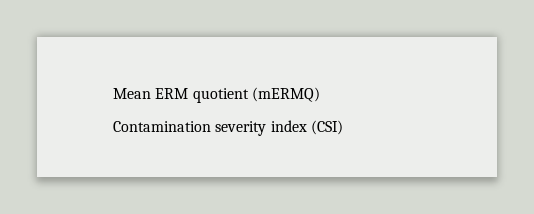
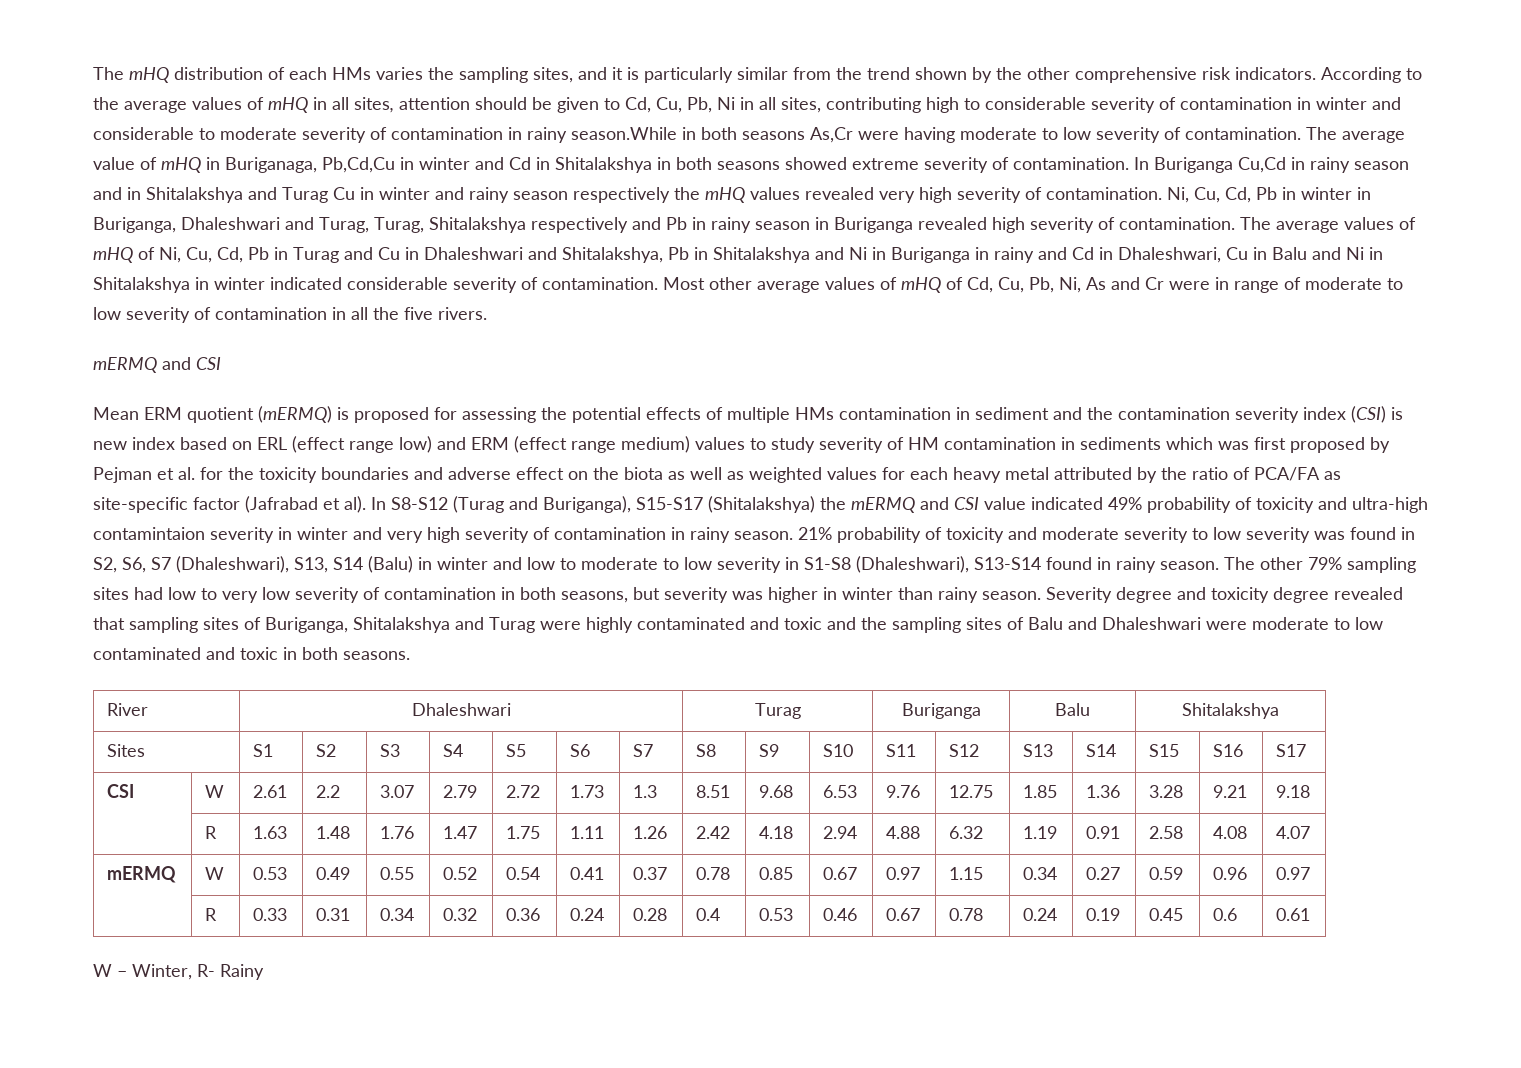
[113,87,320,103] [113,120,343,136] Mean ERM quotient (mERMQ) // Contamination severity index (CSI) -> [93,67,1422,83] [93,97,1401,113] [93,127,1405,143] [93,157,1409,173] [93,187,1371,203] [93,217,1416,233] [93,247,1383,263] [93,277,1403,293] [93,307,487,323] [93,357,221,373] [93,406,1403,423] [93,436,1390,453] [93,467,1341,483] [93,496,1428,513] [93,527,1415,543] [93,556,1416,573] [93,587,1403,603] [93,617,1383,633] [93,647,410,660] [107,703,149,716] [411,703,511,716] [754,703,801,719] [901,703,981,719] [1055,703,1090,716] [1182,703,1279,719] [107,744,146,757] [253,744,274,757] [316,744,337,757] [380,744,401,757] [443,744,464,757] [506,744,527,757] [570,744,591,757] [633,744,654,757] [696,744,717,757] [759,744,780,757] [823,744,854,757] [886,744,917,757] [949,744,980,757] [1023,744,1054,757] [1086,744,1117,757] [1149,744,1180,757] [1213,744,1244,757] [1276,744,1307,757] [107,784,135,798] [205,785,225,798] [253,785,288,798] [316,785,341,798] [380,785,415,798] [443,785,478,798] [506,785,541,798] [570,785,605,798] [633,785,658,798] [696,785,731,798] [759,785,794,798] [823,785,858,798] [886,785,921,798] [949,785,994,798] [1023,785,1058,798] [1086,785,1121,798] [1149,785,1184,798] [1213,785,1248,798] [1276,785,1311,798] [205,826,218,839] [253,826,288,839] [316,826,351,839] [380,826,415,839] [443,826,478,839] [506,826,541,839] [570,826,605,839] [633,826,668,839] [696,826,731,839] [759,826,794,839] [823,826,858,839] [886,826,921,839] [949,826,984,839] [1023,826,1058,839] [1086,826,1121,839] [1149,826,1184,839] [1213,826,1248,839] [1276,826,1311,839] [107,866,177,883] [205,867,225,880] [253,867,288,880] [316,867,351,880] [380,867,415,880] [443,867,478,880] [506,867,541,880] [570,867,605,880] [633,867,668,880] [696,867,731,880] [759,867,794,880] [823,867,858,880] [886,867,921,880] [949,867,984,880] [1023,867,1058,880] [1086,867,1121,880] [1149,867,1184,880] [1213,867,1248,880] [1276,867,1311,880] [205,908,218,921] [253,908,288,921] [316,908,351,921] [380,908,415,921] [443,908,478,921] [506,908,541,921] [570,908,605,921] [633,908,668,921] [696,908,721,921] [759,908,794,921] [823,908,858,921] [886,908,921,921] [949,908,984,921] [1023,908,1058,921] [1086,908,1121,921] [1149,908,1184,921] [1213,908,1238,921] [1276,908,1311,921] [93,964,264,980] The mHQ distribution of each HMs varies the sampling sites, and it is particularly similar from the trend shown by the other comprehensive risk indicators. According to the average values of mHQ in all sites, attention should be given to Cd, Cu, Pb, Ni in all sites, contributing high to considerable severity of contamination in winter and considerable to moderate severity of contamination in rainy season.While in both seasons As,Cr were having moderate to low severity of contamination. The average value of mHQ in Buriganaga, Pb,Cd,Cu in winter and Cd in Shitalakshya in both seasons showed extreme severity of contamination. In Buriganga Cu,Cd in rainy season and in Shitalakshya and Turag Cu in winter and rainy season respectively the mHQ values revealed very high severity of contamination. Ni, Cu, Cd, Pb in winter in Buriganga, Dhaleshwari and Turag, Turag, Shitalakshya respectively and Pb in rainy season in Buriganga revealed high severity of contamination. The average values of mHQ of Ni, Cu, Cd, Pb in Turag and Cu in Dhaleshwari and Shitalakshya, Pb in Shitalakshya and Ni in Buriganga in rainy and Cd in Dhaleshwari, Cu in Balu and Ni in Shitalakshya in winter indicated considerable severity of contamination. Most other average values of mHQ of Cd, Cu, Pb, Ni, As and Cr were in range of moderate to low severity of contamination in all the five rivers. // mERMQ and CSI // Mean ERM quotient (mERMQ) is proposed for assessing the potential effects of multiple HMs contamination in sediment and the contamination severity index (CSI) is new index based on ERL (effect range low) and ERM (effect range medium) values to study severity of HM contamination in sediments which was first proposed by Pejman et al. for the toxicity boundaries and adverse effect on the biota as well as weighted values for each heavy metal attributed by the ratio of PCA/FA as site-specific factor (Jafrabad et al). In S8-S12 (Turag and Buriganga), S15-S17 (Shitalakshya) the mERMQ and CSI value indicated 49% probability of toxicity and ultra-high contamintaion severity in winter and very high severity of contamination in rainy season. 21% probability of toxicity and moderate severity to low severity was found in S2, S6, S7 (Dhaleshwari), S13, S14 (Balu) in winter and low to moderate to low severity in S1-S8 (Dhaleshwari), S13-S14 found in rainy season. The other 79% sampling sites had low to very low severity of contamination in both seasons, but severity was higher in winter than rainy season. Severity degree and toxicity degree revealed that sampling sites of Buriganga, Shitalakshya and Turag were highly contaminated and toxic and the sampling sites of Balu and Dhaleshwari were moderate to low contaminated and toxic in both seasons. // River | Dhaleshwari | Turag | Buriganga | Balu | Shitalakshya // Sites | S1 | S2 | S3 | S4 | S5 | S6 | S7 | S8 | S9 | S10 | S11 | S12 | S13 | S14 | S15 | S16 | S17 // CSI | W | 2.61 | 2.2 | 3.07 | 2.79 | 2.72 | 1.73 | 1.3 | 8.51 | 9.68 | 6.53 | 9.76 | 12.75 | 1.85 | 1.36 | 3.28 | 9.21 | 9.18 // | R | 1.63 | 1.48 | 1.76 | 1.47 | 1.75 | 1.11 | 1.26 | 2.42 | 4.18 | 2.94 | 4.88 | 6.32 | 1.19 | 0.91 | 2.58 | 4.08 | 4.07 // mERMQ | W | 0.53 | 0.49 | 0.55 | 0.52 | 0.54 | 0.41 | 0.37 | 0.78 | 0.85 | 0.67 | 0.97 | 1.15 | 0.34 | 0.27 | 0.59 | 0.96 | 0.97 // | R | 0.33 | 0.31 | 0.34 | 0.32 | 0.36 | 0.24 | 0.28 | 0.4 | 0.53 | 0.46 | 0.67 | 0.78 | 0.24 | 0.19 | 0.45 | 0.6 | 0.61 // W – Winter, R- Rainy

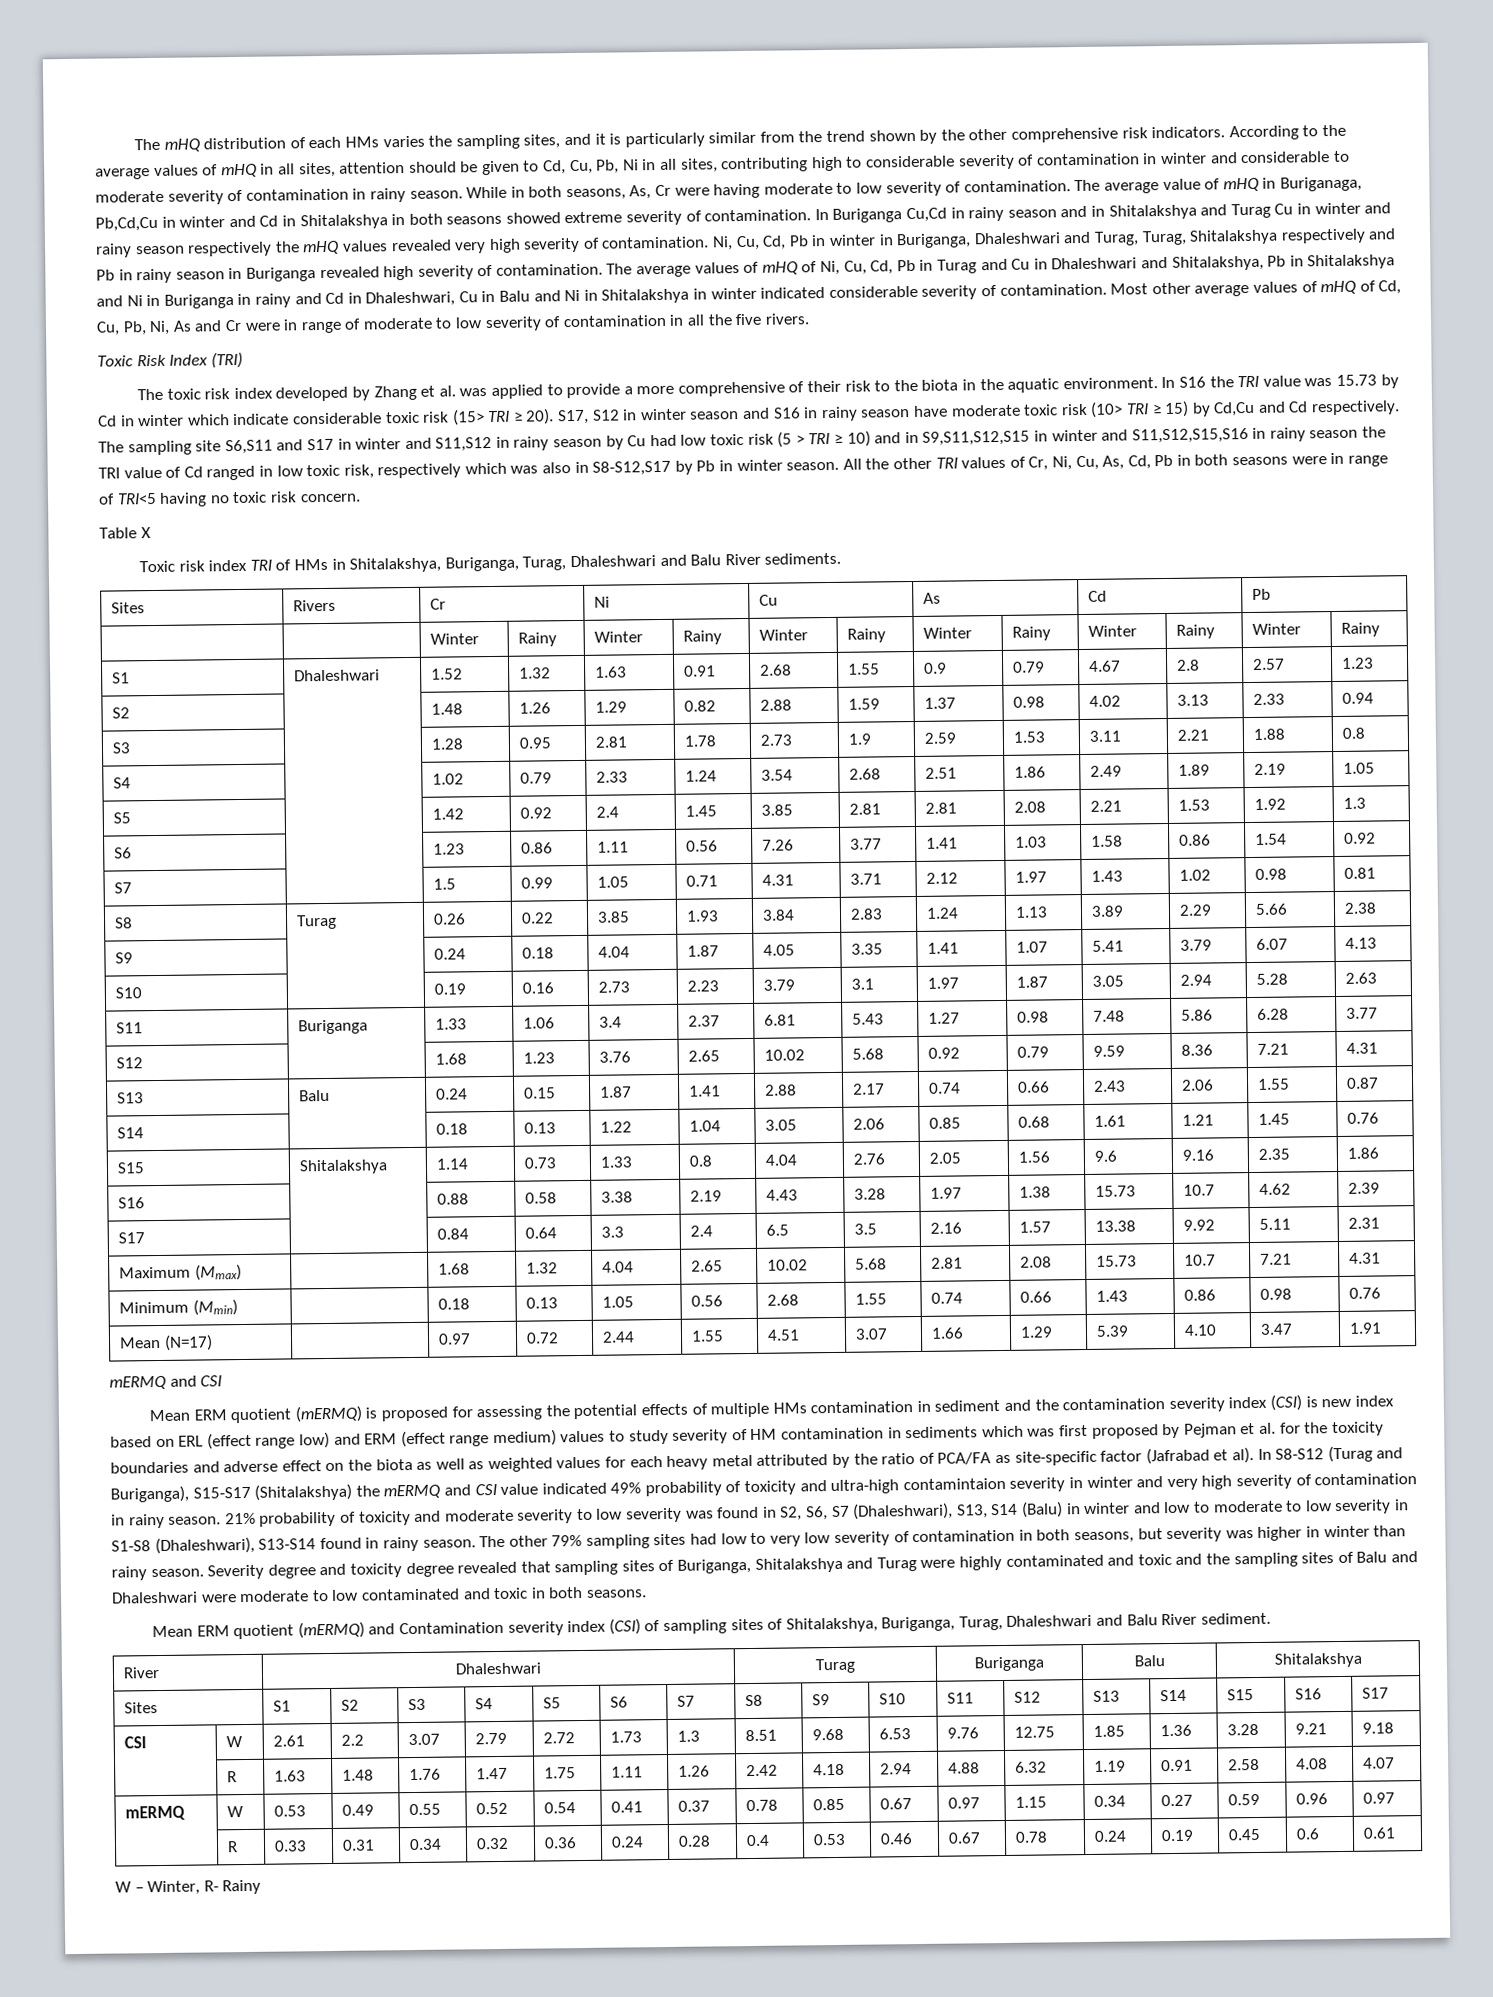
[571,127,853,143] season.While in both seasons As,Cr -> [409,184,672,201] season. While in both seasons, As, Cr
(487, 313) none -> [97,351,243,369] [137,374,1399,402] [98,400,1401,427] [98,426,1387,456] [98,452,1388,481] [98,491,361,507] [99,527,151,539] [139,552,842,573] [110,602,145,614] [292,599,336,612] [429,598,446,610] [593,596,610,608] [758,594,778,606] [922,592,941,604] [1087,590,1107,602] [1251,588,1271,600] [429,633,479,645] [517,632,557,647] [593,631,643,643] [682,630,722,645] [758,629,808,641] [846,628,886,643] [922,627,972,639] [1011,626,1051,641] [1087,625,1137,637] [1175,624,1215,639] [1251,623,1301,635] [1340,622,1380,637] [111,672,130,684] [293,669,380,682] [430,668,463,680] [518,667,551,679] [594,666,627,678] [683,665,716,677] [759,664,792,676] [847,663,880,675] [923,662,947,674] [1012,661,1045,673] [1088,660,1121,672] [1176,659,1200,671] [1252,658,1285,670] [1340,657,1374,669] [111,707,130,719] [430,703,463,715] [518,702,551,714] [594,701,627,713] [683,700,716,712] [759,699,792,711] [847,698,880,710] [923,697,956,709] [1012,696,1045,708] [1088,695,1121,707] [1176,694,1209,706] [1252,693,1285,705] [1341,692,1374,704] [111,742,131,754] [430,738,464,750] [518,737,552,749] [594,736,628,748] [683,735,717,747] [759,734,792,746] [847,733,871,745] [923,732,956,744] [1012,731,1045,743] [1088,730,1121,742] [1176,729,1209,741] [1252,728,1285,740] [1341,727,1365,739] [112,777,131,789] [431,773,464,785] [519,772,552,784] [595,771,628,783] [684,770,717,782] [760,769,793,781] [848,768,881,780] [924,767,957,779] [1013,766,1046,778] [1089,765,1122,777] [1177,764,1210,776] [1253,763,1286,775] [1342,762,1375,774] [112,812,131,824] [431,808,464,820] [519,807,552,819] [595,806,619,818] [684,805,717,817] [760,804,793,816] [848,803,881,815] [924,802,957,814] [1013,801,1046,813] [1089,800,1122,812] [1177,799,1210,811] [1253,798,1286,810] [1342,797,1366,809] [113,847,132,859] [432,843,465,855] [520,842,553,854] [596,841,629,853] [685,840,718,852] [761,839,794,851] [849,838,882,850] [925,837,958,849] [1014,836,1047,848] [1090,835,1123,847] [1178,834,1211,846] [1254,833,1287,845] [1343,832,1376,844] [113,882,132,894] [432,878,456,890] [520,877,553,889] [596,876,629,888] [685,875,718,887] [761,874,794,886] [849,873,882,885] [925,872,958,884] [1014,871,1047,883] [1090,870,1123,882] [1178,869,1211,881] [1254,868,1287,880] [1343,867,1376,879] [113,917,133,929] [295,914,337,930] [432,913,466,925] [520,912,554,924] [596,911,630,923] [685,910,719,922] [761,909,795,921] [849,908,883,920] [925,907,959,919] [1014,906,1048,918] [1090,905,1124,917] [1178,904,1212,916] [1254,903,1288,915] [1343,902,1377,914] [114,952,133,964] [433,948,466,960] [521,947,554,959] [597,946,630,958] [686,945,719,957] [762,944,795,956] [850,943,883,955] [926,942,959,954] [1015,941,1048,953] [1091,940,1124,952] [1179,939,1212,951] [1255,938,1288,950] [1344,937,1377,949] [114,987,142,999] [433,983,466,995] [521,982,554,994] [597,981,630,993] [686,980,719,992] [762,979,795,991] [850,978,874,990] [926,977,959,989] [1015,976,1048,988] [1091,975,1124,987] [1179,974,1212,986] [1255,973,1288,985] [1344,972,1377,984] [115,1022,143,1034] [297,1019,368,1035] [434,1018,467,1030] [522,1017,555,1029] [598,1016,622,1028] [687,1015,720,1027] [763,1014,796,1026] [851,1013,884,1025] [927,1012,960,1024] [1016,1011,1049,1023] [1092,1010,1125,1022] [1180,1009,1213,1021] [1256,1008,1289,1020] [1345,1007,1378,1019] [115,1057,143,1069] [434,1053,467,1065] [522,1052,555,1064] [598,1051,631,1063] [687,1050,720,1062] [763,1049,805,1061] [851,1048,884,1060] [927,1047,960,1059] [1016,1046,1049,1058] [1092,1045,1125,1057] [1180,1044,1213,1056] [1256,1043,1289,1055] [1345,1042,1378,1054] [116,1092,144,1104] [298,1089,330,1102] [435,1088,468,1100] [523,1087,556,1099] [599,1086,632,1098] [688,1085,721,1097] [764,1084,797,1096] [852,1083,885,1095] [928,1082,961,1094] [1017,1081,1050,1093] [1093,1080,1126,1092] [1180,1079,1214,1091] [1256,1078,1290,1090] [1345,1077,1379,1089] [116,1127,144,1139] [435,1123,468,1135] [523,1122,556,1134] [599,1121,632,1133] [688,1120,721,1132] [764,1119,797,1131] [852,1118,885,1130] [928,1117,961,1129] [1017,1116,1050,1128] [1093,1115,1126,1127] [1181,1114,1214,1126] [1257,1113,1290,1125] [1346,1112,1379,1124] [116,1162,145,1174] [298,1159,388,1175] [435,1158,469,1170] [523,1157,557,1169] [599,1156,632,1168] [688,1155,712,1167] [764,1154,797,1166] [852,1153,885,1165] [928,1152,961,1164] [1017,1151,1050,1163] [1093,1150,1117,1162] [1181,1149,1214,1161] [1257,1148,1290,1160] [1346,1147,1379,1159] [117,1197,145,1209] [436,1193,469,1205] [524,1192,557,1204] [600,1191,633,1203] [689,1190,722,1202] [765,1189,798,1201] [853,1188,886,1200] [929,1187,962,1199] [1018,1186,1051,1198] [1094,1185,1136,1197] [1182,1184,1215,1196] [1258,1183,1291,1195] [1347,1182,1380,1194] [117,1232,145,1244] [436,1228,469,1240] [524,1227,557,1239] [600,1226,624,1238] [689,1225,713,1237] [765,1224,789,1236] [853,1223,877,1235] [929,1222,962,1234] [1018,1221,1051,1233] [1094,1220,1136,1232] [1182,1219,1215,1231] [1258,1218,1291,1230] [1347,1217,1380,1229] [118,1264,242,1281] [437,1263,470,1275] [525,1262,558,1274] [601,1261,634,1273] [690,1260,723,1272] [766,1259,808,1271] [854,1258,887,1270] [930,1257,963,1269] [1019,1256,1052,1268] [1095,1255,1137,1267] [1183,1254,1216,1266] [1259,1253,1292,1265] [1348,1252,1381,1264] [118,1299,238,1316] [437,1298,470,1310] [525,1297,558,1309] [601,1296,634,1308] [690,1295,723,1307] [766,1294,799,1306] [854,1293,887,1305] [930,1292,963,1304] [1019,1291,1052,1303] [1095,1290,1128,1302] [1183,1289,1216,1301] [1259,1288,1292,1300] [1348,1287,1381,1299] [118,1334,213,1351] [437,1333,471,1345] [525,1332,559,1344] [601,1331,635,1343] [690,1330,724,1342] [766,1329,800,1341] [854,1328,888,1340] [930,1327,964,1339] [1019,1326,1053,1338] [1095,1325,1129,1337] [1183,1324,1217,1336] [1259,1323,1293,1335] [1348,1322,1382,1334] // Toxic Risk Index (TRI) // The toxic risk index developed by Zhang et al. was applied to provide a more comprehensive of their risk to the biota in the aquatic environment. In S16 the TRI value was 15.73 by Cd in winter which indicate considerable toxic risk (15> TRI ≥ 20). S17, S12 in winter season and S16 in rainy season have moderate toxic risk (10> TRI ≥ 15) by Cd,Cu and Cd respectively. The sampling site S6,S11 and S17 in winter and S11,S12 in rainy season by Cu had low toxic risk (5 > TRI ≥ 10) and in S9,S11,S12,S15 in winter and S11,S12,S15,S16 in rainy season the TRI value of Cd ranged in low toxic risk, respectively which was also in S8-S12,S17 by Pb in winter season. All the other TRI values of Cr, Ni, Cu, As, Cd, Pb in both seasons were in range of TRI<5 having no toxic risk concern. // Table X // Toxic risk index TRI of HMs in Shitalakshya, Buriganga, Turag, Dhaleshwari and Balu River sediments. // Sites | Rivers | Cr | Ni | Cu | As | Cd | Pb // | | Winter | Rainy | Winter | Rainy | Winter | Rainy | Winter | Rainy | Winter | Rainy | Winter | Rainy // S1 | Dhaleshwari | 1.52 | 1.32 | 1.63 | 0.91 | 2.68 | 1.55 | 0.9 | 0.79 | 4.67 | 2.8 | 2.57 | 1.23 // S2 | | 1.48 | 1.26 | 1.29 | 0.82 | 2.88 | 1.59 | 1.37 | 0.98 | 4.02 | 3.13 | 2.33 | 0.94 // S3 | | 1.28 | 0.95 | 2.81 | 1.78 | 2.73 | 1.9 | 2.59 | 1.53 | 3.11 | 2.21 | 1.88 | 0.8 // S4 | | 1.02 | 0.79 | 2.33 | 1.24 | 3.54 | 2.68 | 2.51 | 1.86 | 2.49 | 1.89 | 2.19 | 1.05 // S5 | | 1.42 | 0.92 | 2.4 | 1.45 | 3.85 | 2.81 | 2.81 | 2.08 | 2.21 | 1.53 | 1.92 | 1.3 // S6 | | 1.23 | 0.86 | 1.11 | 0.56 | 7.26 | 3.77 | 1.41 | 1.03 | 1.58 | 0.86 | 1.54 | 0.92 // S7 | | 1.5 | 0.99 | 1.05 | 0.71 | 4.31 | 3.71 | 2.12 | 1.97 | 1.43 | 1.02 | 0.98 | 0.81 // S8 | Turag | 0.26 | 0.22 | 3.85 | 1.93 | 3.84 | 2.83 | 1.24 | 1.13 | 3.89 | 2.29 | 5.66 | 2.38 // S9 | | 0.24 | 0.18 | 4.04 | 1.87 | 4.05 | 3.35 | 1.41 | 1.07 | 5.41 | 3.79 | 6.07 | 4.13 // S10 | | 0.19 | 0.16 | 2.73 | 2.23 | 3.79 | 3.1 | 1.97 | 1.87 | 3.05 | 2.94 | 5.28 | 2.63 // S11 | Buriganga | 1.33 | 1.06 | 3.4 | 2.37 | 6.81 | 5.43 | 1.27 | 0.98 | 7.48 | 5.86 | 6.28 | 3.77 // S12 | | 1.68 | 1.23 | 3.76 | 2.65 | 10.02 | 5.68 | 0.92 | 0.79 | 9.59 | 8.36 | 7.21 | 4.31 // S13 | Balu | 0.24 | 0.15 | 1.87 | 1.41 | 2.88 | 2.17 | 0.74 | 0.66 | 2.43 | 2.06 | 1.55 | 0.87 // S14 | | 0.18 | 0.13 | 1.22 | 1.04 | 3.05 | 2.06 | 0.85 | 0.68 | 1.61 | 1.21 | 1.45 | 0.76 // S15 | Shitalakshya | 1.14 | 0.73 | 1.33 | 0.8 | 4.04 | 2.76 | 2.05 | 1.56 | 9.6 | 9.16 | 2.35 | 1.86 // S16 | | 0.88 | 0.58 | 3.38 | 2.19 | 4.43 | 3.28 | 1.97 | 1.38 | 15.73 | 10.7 | 4.62 | 2.39 // S17 | | 0.84 | 0.64 | 3.3 | 2.4 | 6.5 | 3.5 | 2.16 | 1.57 | 13.38 | 9.92 | 5.11 | 2.31 // Maximum (Mmax) | | 1.68 | 1.32 | 4.04 | 2.65 | 10.02 | 5.68 | 2.81 | 2.08 | 15.73 | 10.7 | 7.21 | 4.31 // Minimum (Mmin) | | 0.18 | 0.13 | 1.05 | 0.56 | 2.68 | 1.55 | 0.74 | 0.66 | 1.43 | 0.86 | 0.98 | 0.76 // Mean (N=17) | | 0.97 | 0.72 | 2.44 | 1.55 | 4.51 | 3.07 | 1.66 | 1.29 | 5.39 | 4.10 | 3.47 | 1.91
(410, 655) none -> [152,1612,1271,1640] // Mean ERM quotient (mERMQ) and Contamination severity index (CSI) of sampling sites of Shitalakshya, Buriganga, Turag, Dhaleshwari and Balu River sediment.

